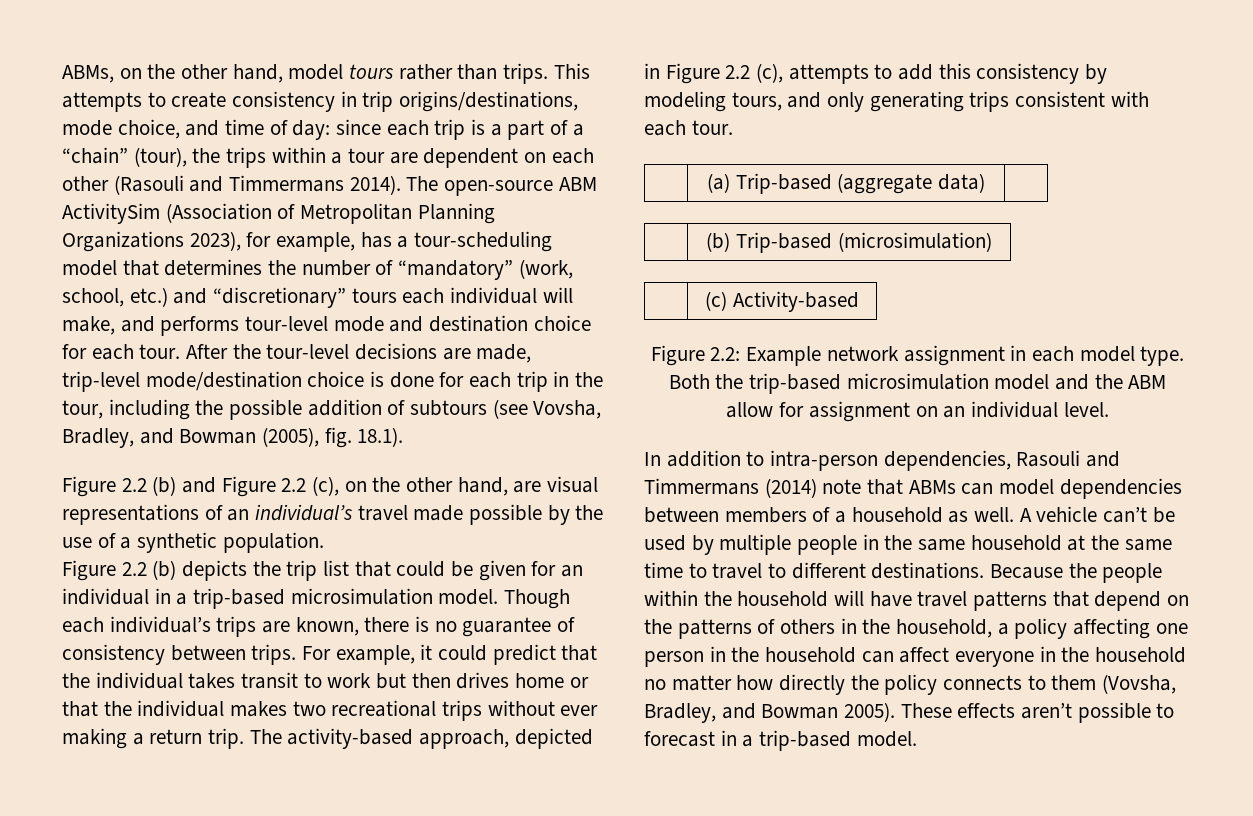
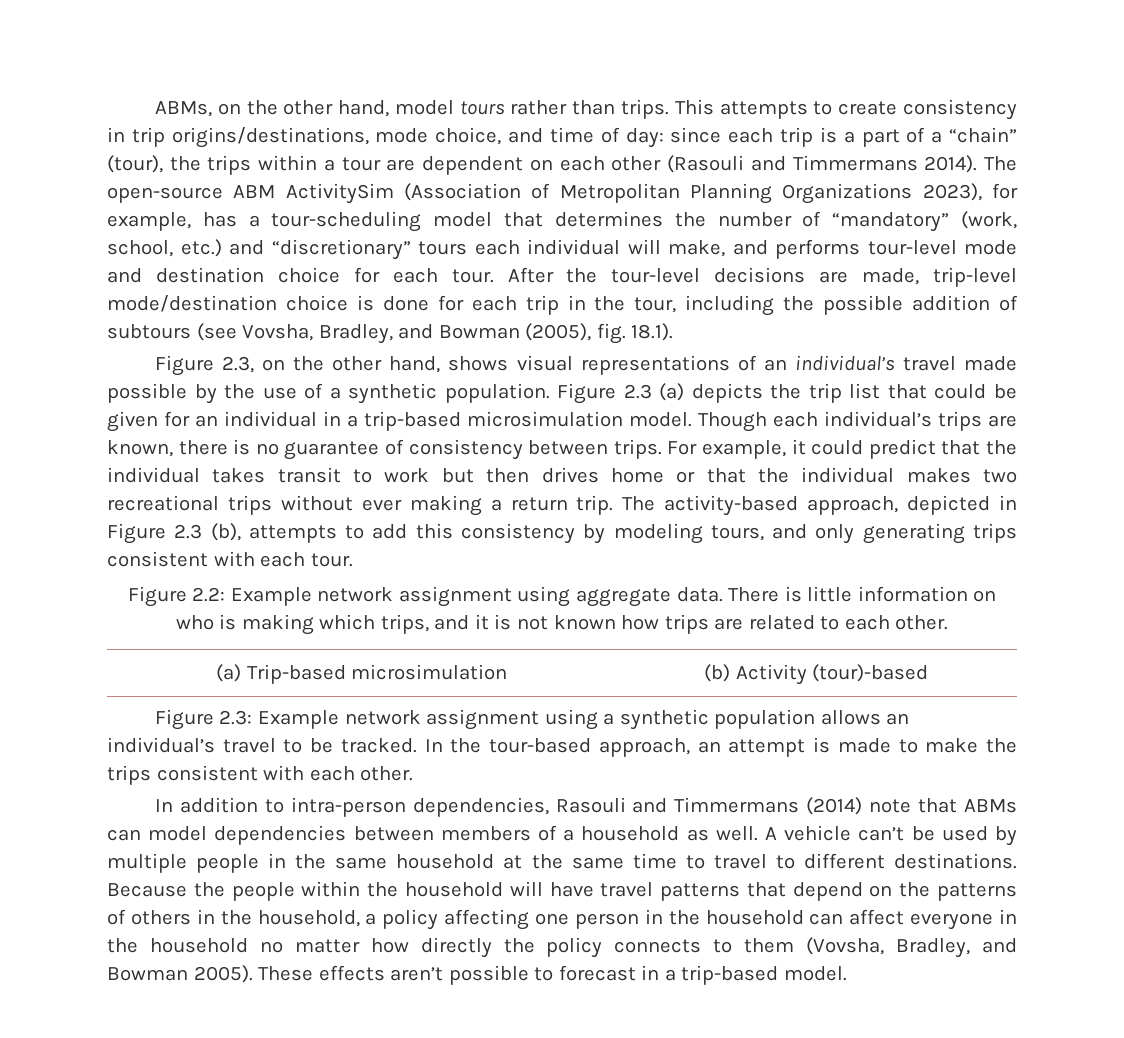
[121,476,542,497] 2.2 (b) and Figure 2.2 (c), on the other hand, are -> [222,356,509,373] 2.3, on the other hand, shows
[62,560,177,581] // Figure 2.2 (b) -> [557,383,685,404] Figure 2.3 (a)
[725,63,784,83] 2.2 (c), -> [174,523,241,541] 2.3 (b),
[706,173,986,194] [706,232,992,253] [705,291,859,312] // | (a) Trip-based (aggregate data) | // | (b) Trip-based (microsimulation) // | (c) Activity-based -> (353, 560) none
[1010,345,1185,366] [668,373,1167,394] [726,401,1109,422] in each model type. Both the trip-based microsimulation model and the ABM allow for assignment on an individual level. -> [517,586,997,607] [175,614,949,635] [215,664,508,684] [703,664,929,685] [154,709,910,730] [107,737,1018,757] [107,765,414,785] using aggregate data. There is little information on who is making which trips, and it is not known how trips are related to each other. // (a) Trip-based microsimulation | (b) Activity (tour)-based // Figure 2.3: Example network assignment using a synthetic population allows an individual’s travel to be tracked. In the tour-based approach, an attempt is made to make the trips consistent with each other.

